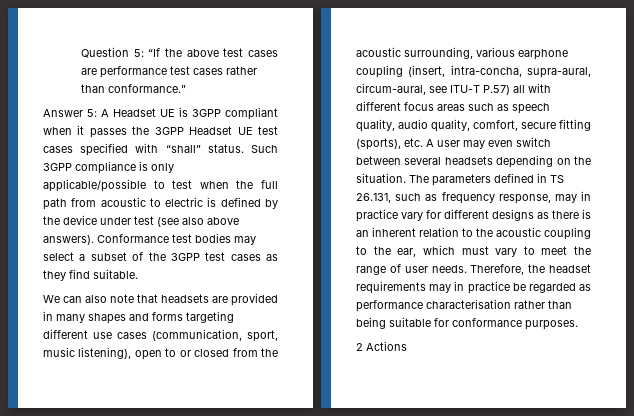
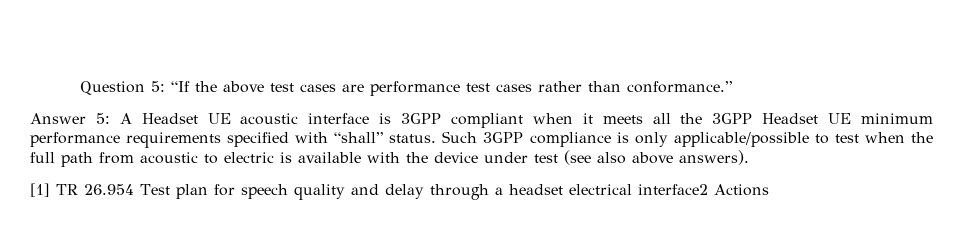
(175, 113) none -> [240,113,370,125] acoustic interface
[89,128,127,138] passes -> [602,113,671,124] meets all
[258,126,278,135] [43,146,73,153] test cases -> [861,113,934,124] [30,132,222,148] minimum performance requirements
[220,197,278,209] defined by -> [298,152,400,163] available with
[97,233,256,245] [43,252,278,261] [43,269,138,281] [43,293,278,306] [43,311,234,324] [43,329,278,342] [43,347,278,360] [356,47,568,60] [356,65,591,78] [356,83,551,95] [356,101,550,114] [356,119,591,132] [356,137,551,150] [356,155,591,168] [356,173,564,186] [356,191,591,204] [356,209,591,222] [356,227,591,240] [356,245,591,257] [356,264,591,275] [356,281,591,294] [356,299,572,312] [356,317,578,330] [356,343,363,351] Conformance test bodies may select a subset of the 3GPP test cases as they find suitable. // We can also note that headsets are provided in many shapes and forms targeting different use cases (communication, sport, music listening), open to or closed from the acoustic surrounding, various earphone coupling (insert, intra-concha, supra-aural, circum-aural, see ITU-T P.57) all with different focus areas such as speech quality, audio quality, comfort, secure fitting (sports), etc. A user may even switch between several headsets depending on the situation. The parameters defined in TS 26.131, such as frequency response, may in practice vary for different designs as there is an inherent relation to the acoustic coupling to the ear, which must vary to meet the range of user needs. Therefore, the headset requirements may in practice be regarded as performance characterisation rather than being suitable for conformance purposes. // 2 -> [30,183,708,200] // [1] TR 26.954 Test plan for speech quality and delay through a headset electrical interface2

